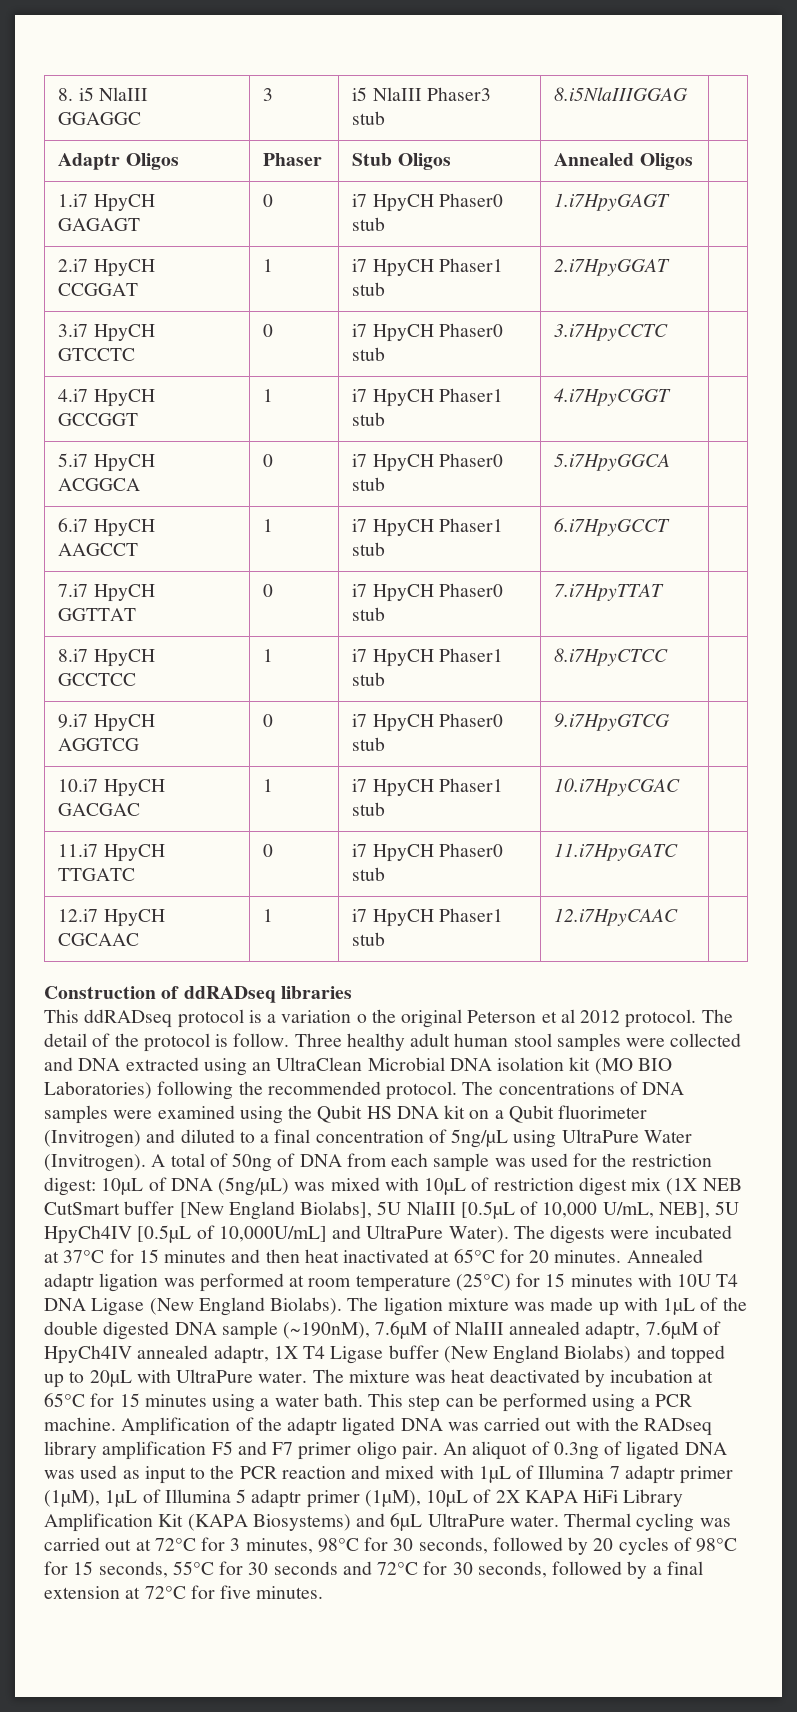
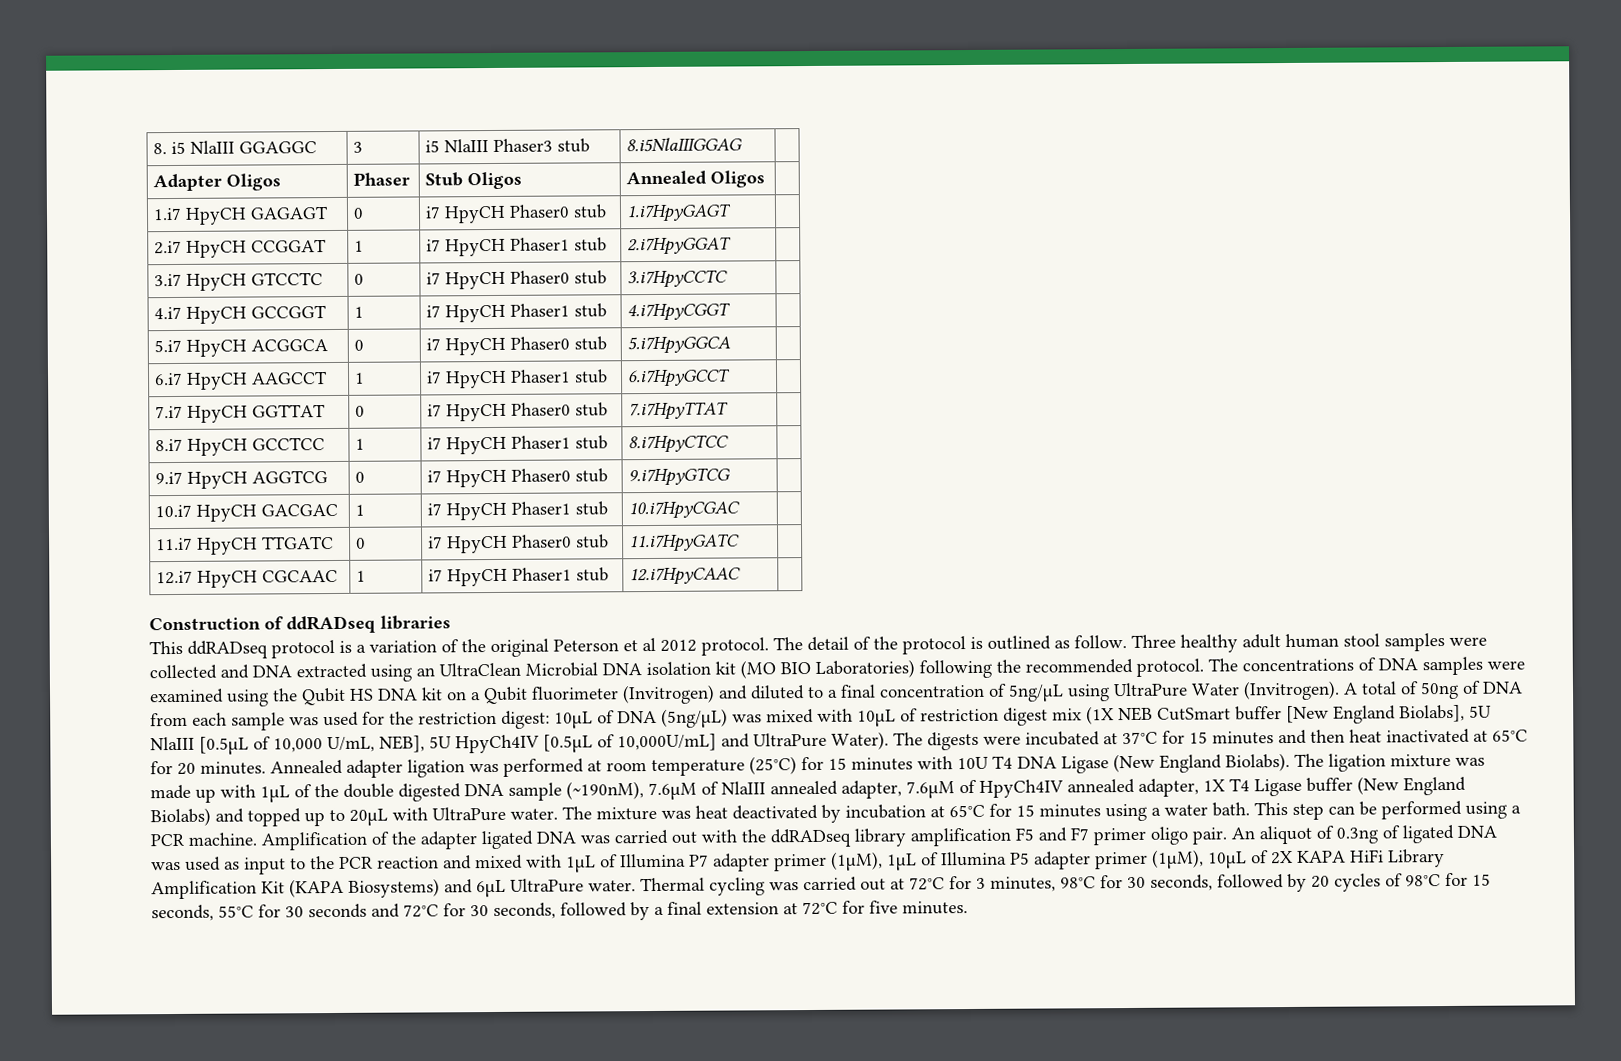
[58,153,121,170] Adaptr -> [153,173,223,192] Adapter
[356,1014,367,1023] o -> [441,639,459,653] of
(229, 1040) none -> [987,635,1070,650] outlined as
[44,1273,94,1292] adaptr -> [346,759,403,778] adapter
[585,1321,641,1340] adaptr, -> [841,780,902,799] adapter,
[213,1345,269,1364] adaptr, -> [1138,778,1199,797] adapter,
[287,1417,338,1436] adaptr -> [420,831,477,850] adapter
[644,1418,713,1436] RADseq -> [770,828,851,848] ddRADseq
[609,1465,675,1484] 7 adaptr -> [689,853,770,872] P7 adapter
[236,1489,302,1508] 5 adaptr -> [1010,851,1091,870] P5 adapter

